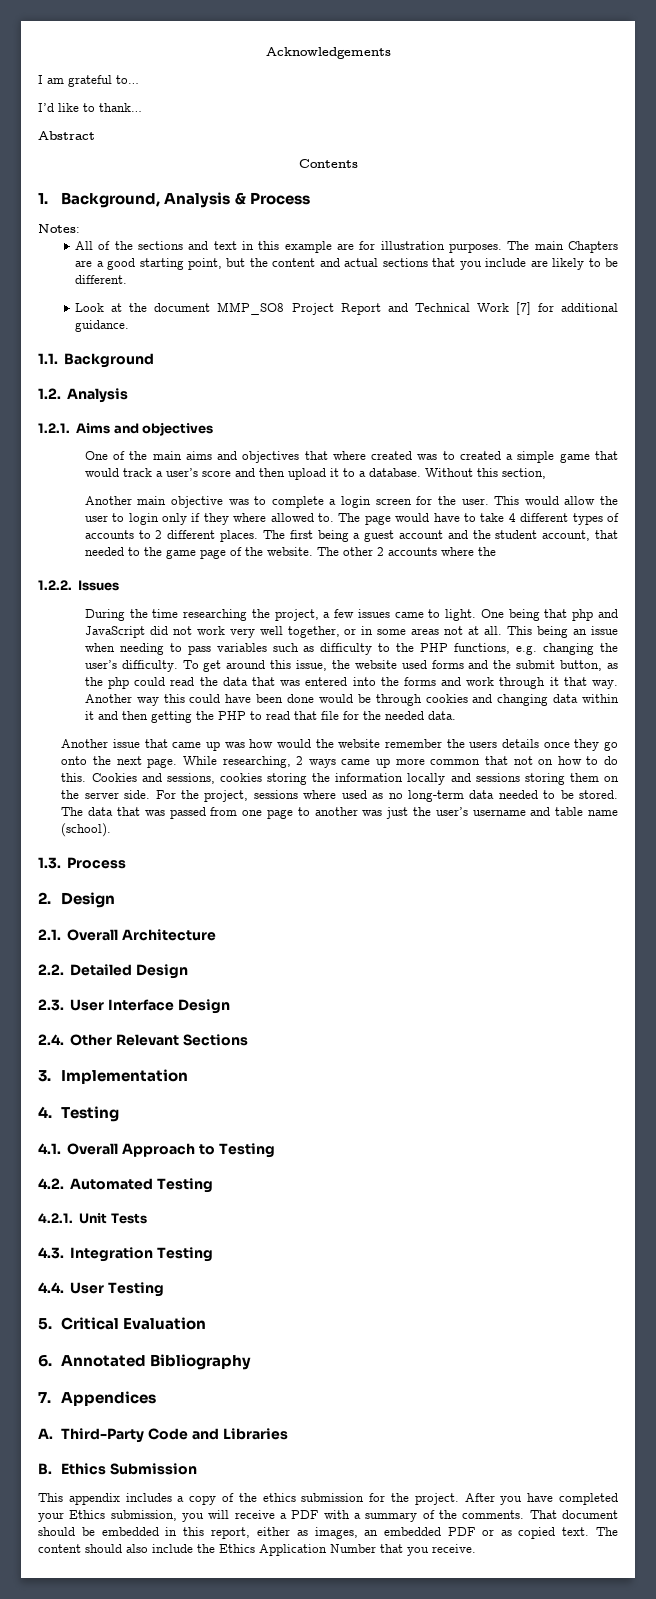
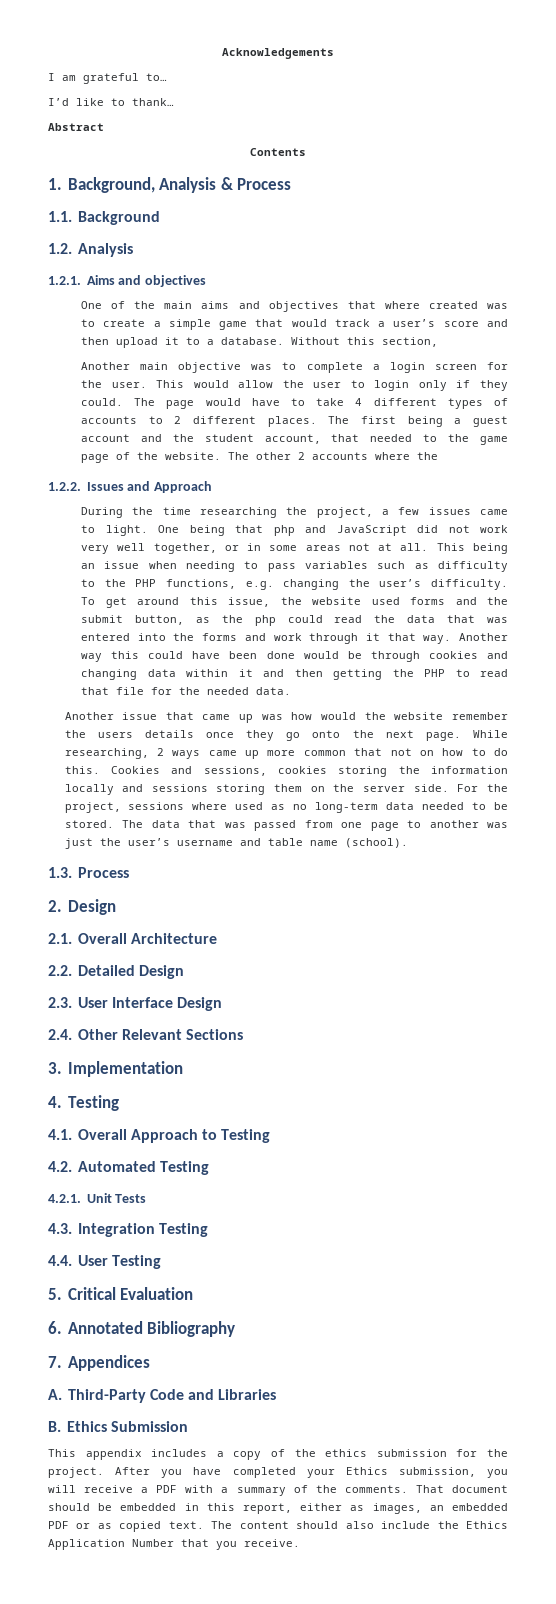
[38,224,80,233] [75,241,618,253] [75,258,618,270] [75,275,128,284] [75,302,618,315] [75,320,130,332] // Notes: // All of the sections and text in this example are for illustration purposes. The main Chapters are a good starting point, but the content and actual sections that you include are likely to be different. // Look at the document MMP_SO8 Project Report and Technical Work [7] for additional guidance. -> (292, 184) none
[459,451,501,460] created -> [103,319,146,327] create
[233,513,335,522] where allowed to. -> [81,398,124,406] could.
(120, 585) none -> [127,481,212,493] and Approach

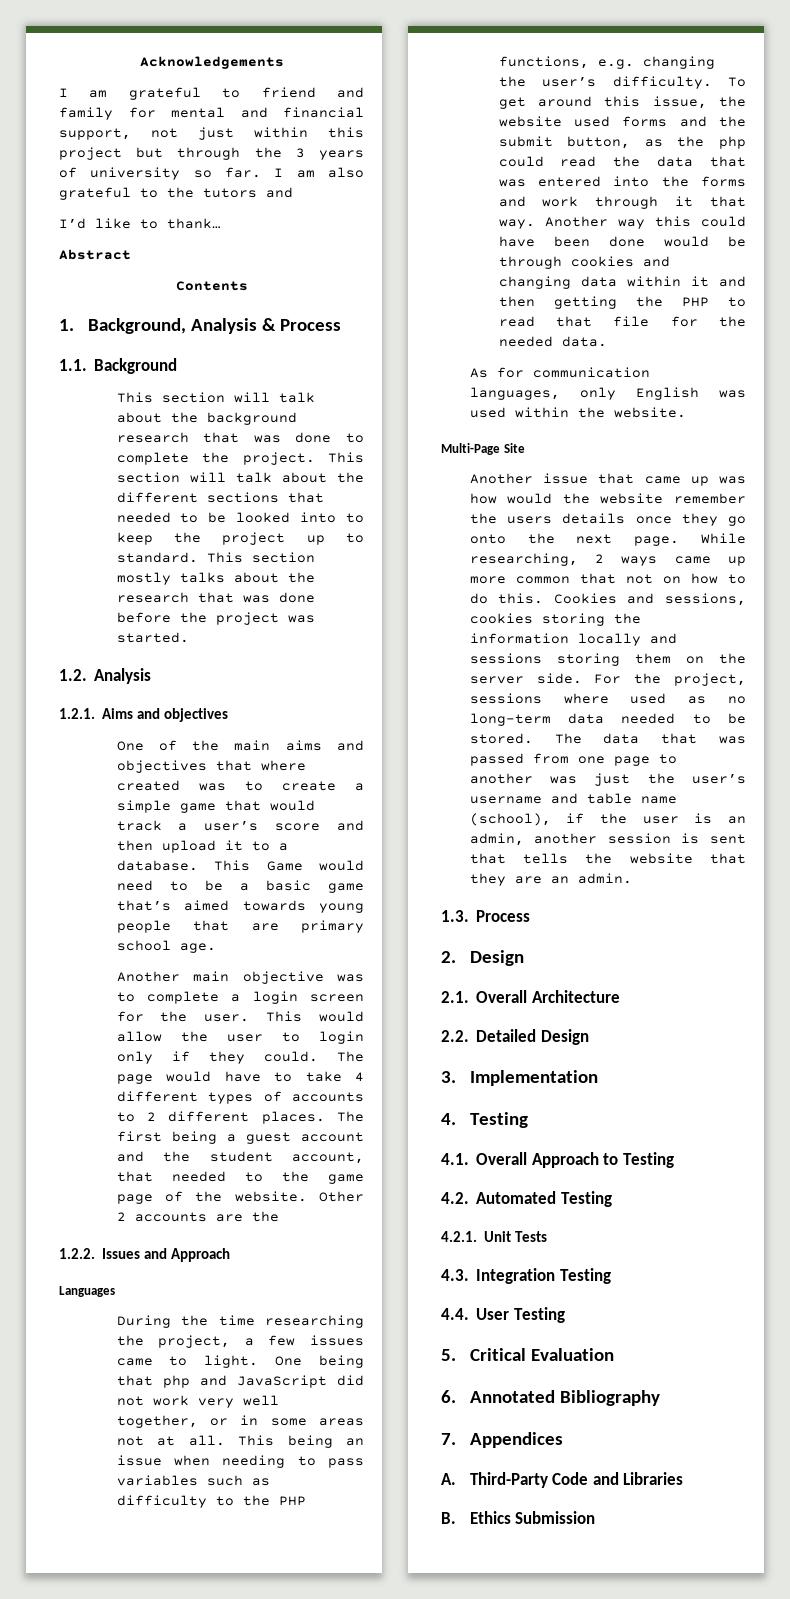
[146,73,167,81] to… -> [222,87,364,98] [59,107,364,120] [59,127,364,140] [59,147,364,160] [59,167,364,180] [59,187,293,200] to friend and family for mental and financial support, not just within this project but through the 3 years of university so far. I am also grateful to the tutors and
(160, 218) none -> [116,392,315,403] [116,412,297,425] [116,432,364,443] [116,452,364,465] [116,472,364,483] [116,492,324,503] [116,512,364,523] [116,532,364,545] [116,552,315,563] [116,572,315,585] [116,592,315,603] [116,612,315,625] [116,632,189,643] // This section will talk about the background research that was done to complete the project. This section will talk about the different sections that needed to be looked into to keep the project up to standard. This section mostly talks about the research that was done before the project was started.
[291,337,439,347] Without this section, -> [214,860,364,871] [116,880,365,893] [116,900,364,913] [116,920,364,933] [116,940,216,953] This Game would need to be a basic game that’s aimed towards young people that are primary school age.
[228,452,292,460] The other -> [319,1191,364,1202] Other
[375,452,411,460] where -> [215,1214,243,1222] are
(212, 487) none -> [59,1286,115,1297] // Languages
(292, 691) none -> [469,367,650,378] [469,387,746,400] [469,407,686,418] [441,443,525,455] // As for communication languages, only English was used within the website. // Multi-Page Site
[344,838,408,848] (school). -> [469,813,746,826] [469,833,746,846] [469,853,746,864] [469,873,632,886] (school), if the user is an admin, another session is sent that tells the website that they are an admin.
[48,997,222,1011] [48,1029,243,1040] // 2.3. User Interface Design // 2.4. Other Relevant Sections -> (589, 1037) none
[48,1449,509,1460] [48,1467,508,1478] [48,1485,508,1496] [48,1503,508,1514] [48,1521,508,1532] [48,1539,300,1550] // This appendix includes a copy of the ethics submission for the project. After you have completed your Ethics submission, you will receive a PDF with a summary of the comments. That document should be embedded in this report, either as images, an embedded PDF or as copied text. The content should also include the Ethics Application Number that you receive. -> (596, 1517) none

